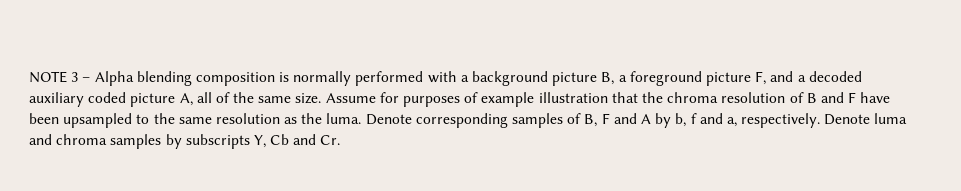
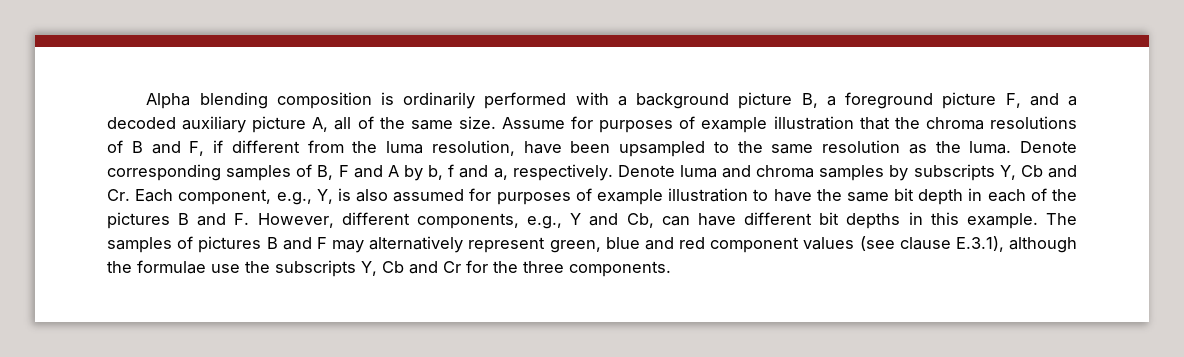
[29,71,91,83] NOTE 3 – -> (146, 101) none
[293,71,352,86] normally -> [403,92,476,109] ordinarily
[88,92,127,103] coded -> (247, 124) none
[721,92,786,103] resolution -> [989,116,1077,129] resolutions
[848,92,857,103] F -> [189,140,515,156] F, if different from the luma resolution,
(341, 140) none -> [135,188,1077,205] [107,212,1077,229] [107,236,1077,253] [107,260,671,277] Each component, e.g., Y, is also assumed for purposes of example illustration to have the same bit depth in each of the pictures B and F. However, different components, e.g., Y and Cb, can have different bit depths in this example. The samples of pictures B and F may alternatively represent green, blue and red component values (see clause E.3.1), although the formulae use the subscripts Y, Cb and Cr for the three components.

